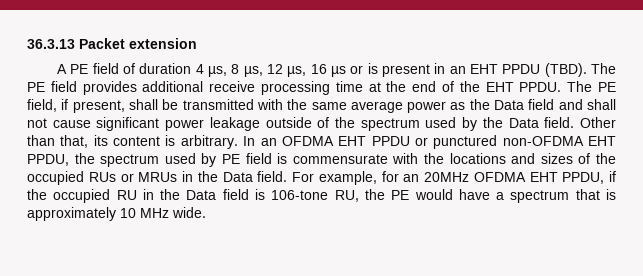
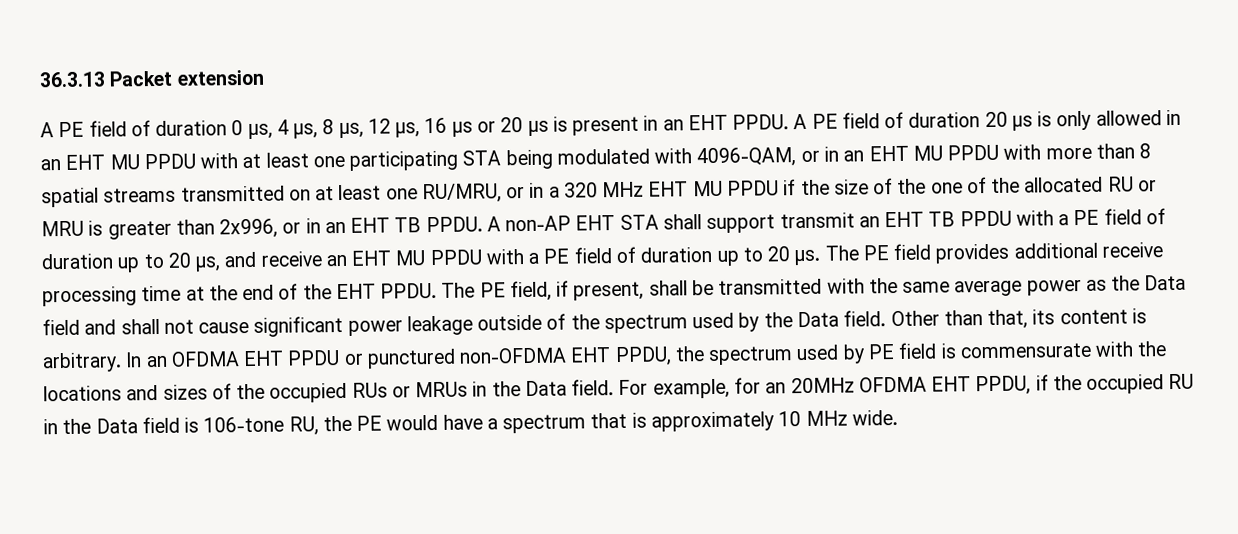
(192, 68) none -> [231,120,273,140] 0 µs,
(364, 69) none -> [500,117,549,136] 20 µs
[502,63,587,77] PPDU (TBD). -> [732,109,1182,131] [40,143,1152,171] [41,176,1157,208] [41,208,1166,240] [41,246,821,273] PPDU. A PE field of duration 20 µs is only allowed in an EHT MU PPDU with at least one participating STA being modulated with 4096-QAM, or in an EHT MU PPDU with more than 8 spatial streams transmitted on at least one RU/MRU, or in a 320 MHz EHT MU PPDU if the size of the one of the allocated RU or MRU is greater than 2x996, or in an EHT TB PPDU. A non-AP EHT STA shall support transmit an EHT TB PPDU with a PE field of duration up to 20 µs, and receive an EHT MU PPDU with a PE field of duration up to 20 µs.

